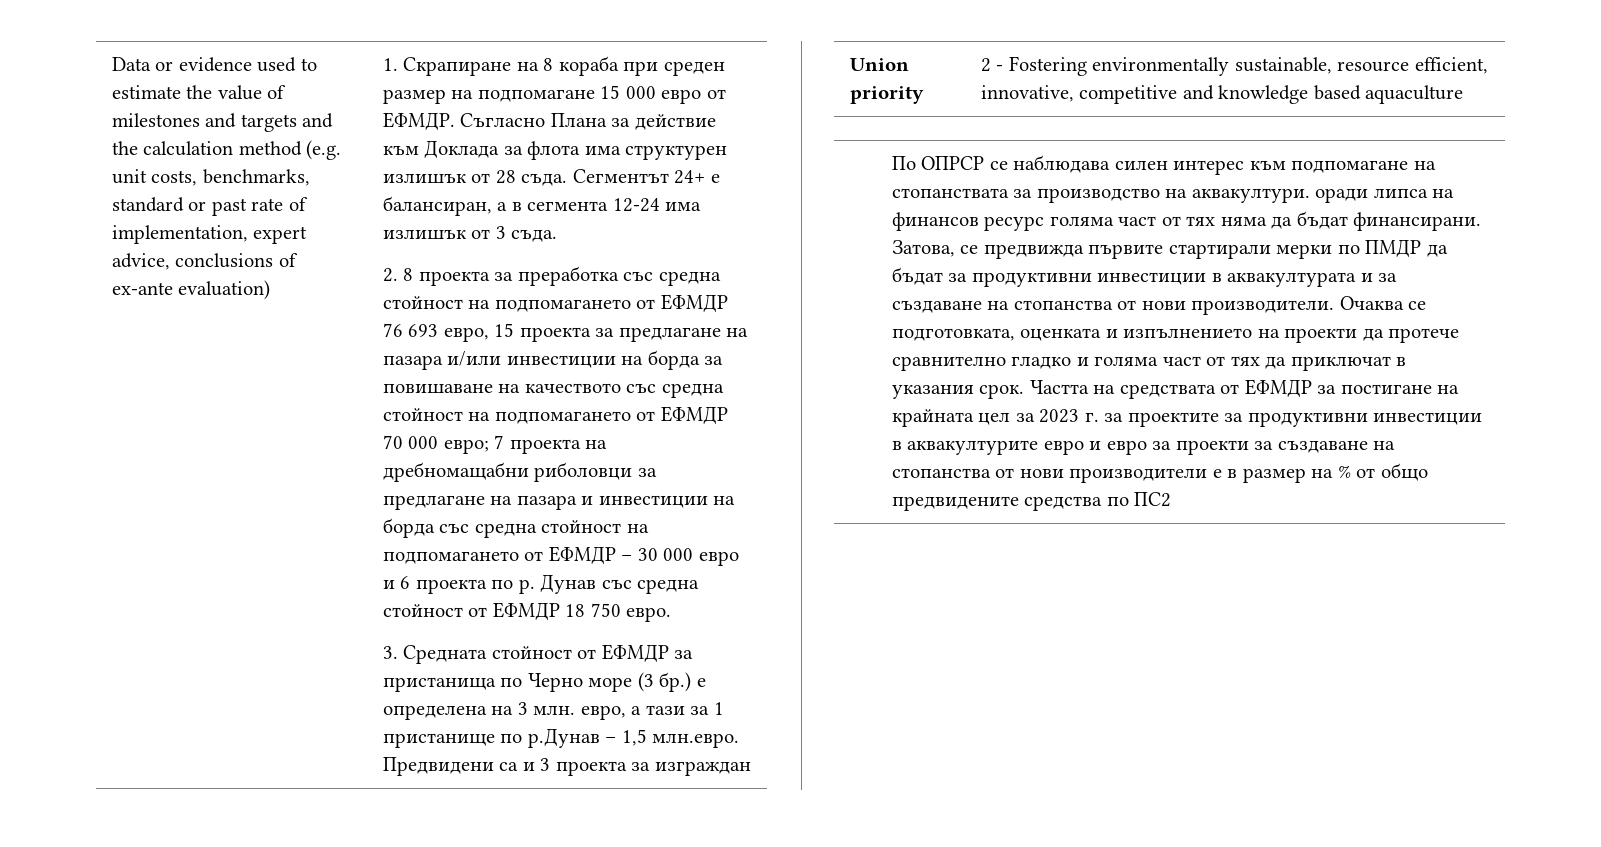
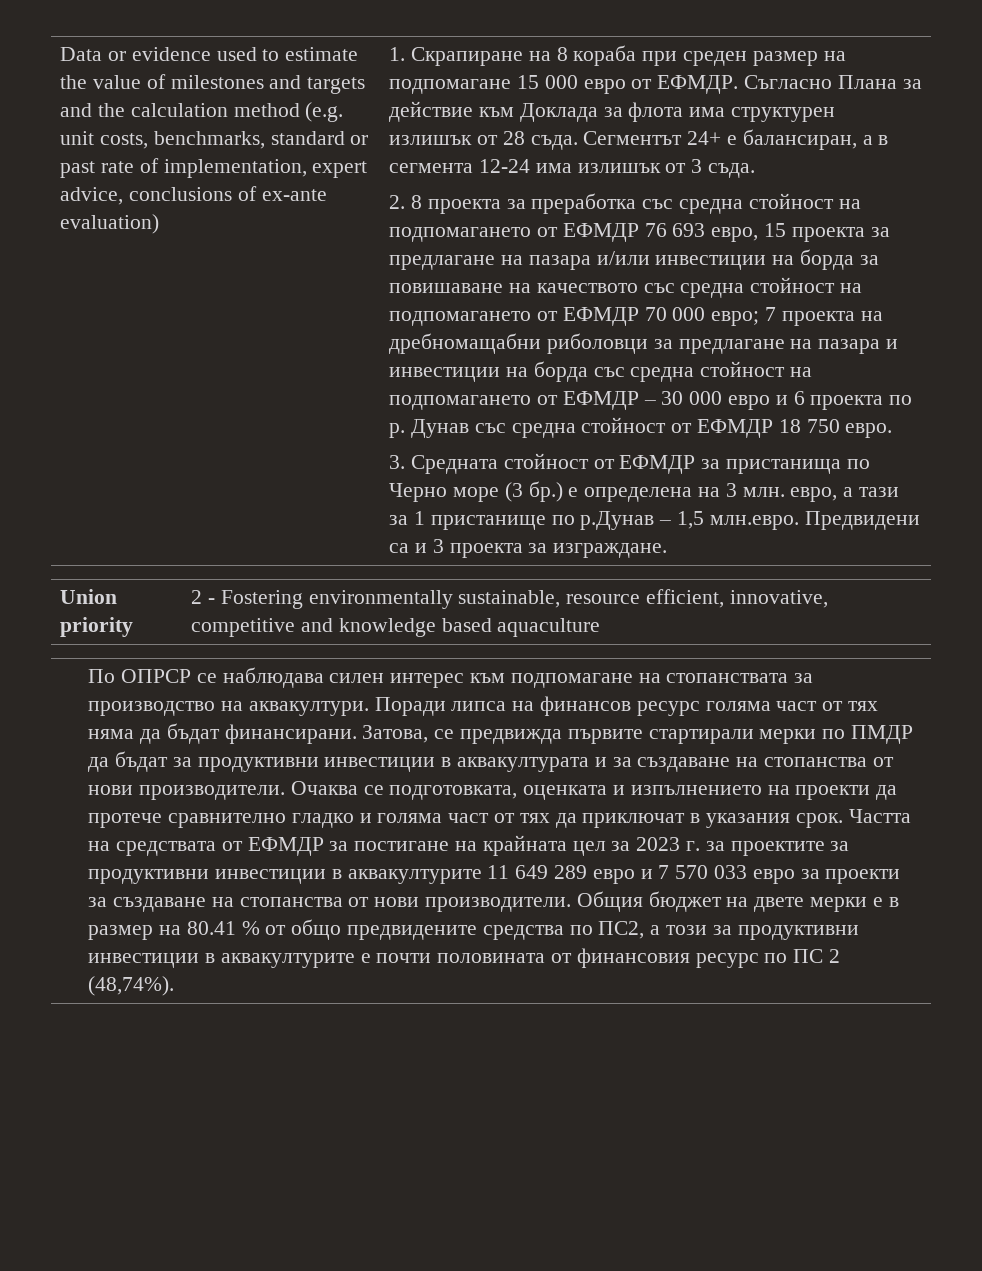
[654,761,751,776] изграждан -> [553,543,668,558] изгражданe.
[1315,188,1369,203] оради -> [374,697,446,716] Поради
[1043,440,1102,455] евро и -> [487,865,747,884] 11 649 289 евро и 7 570 033
[1069,468,1208,483] производители -> [424,891,867,912] производители. Общия бюджет на двете мерки
(1334, 473) none -> [186,921,236,935] 80.41
[1134,492,1172,507] ПС2 -> [598,921,859,940] [88,948,840,968] [88,976,175,996] ПС2, а този за продуктивни инвестиции в аквакултурите е почти половината от финансовия ресурс по ПС 2 (48,74%).

